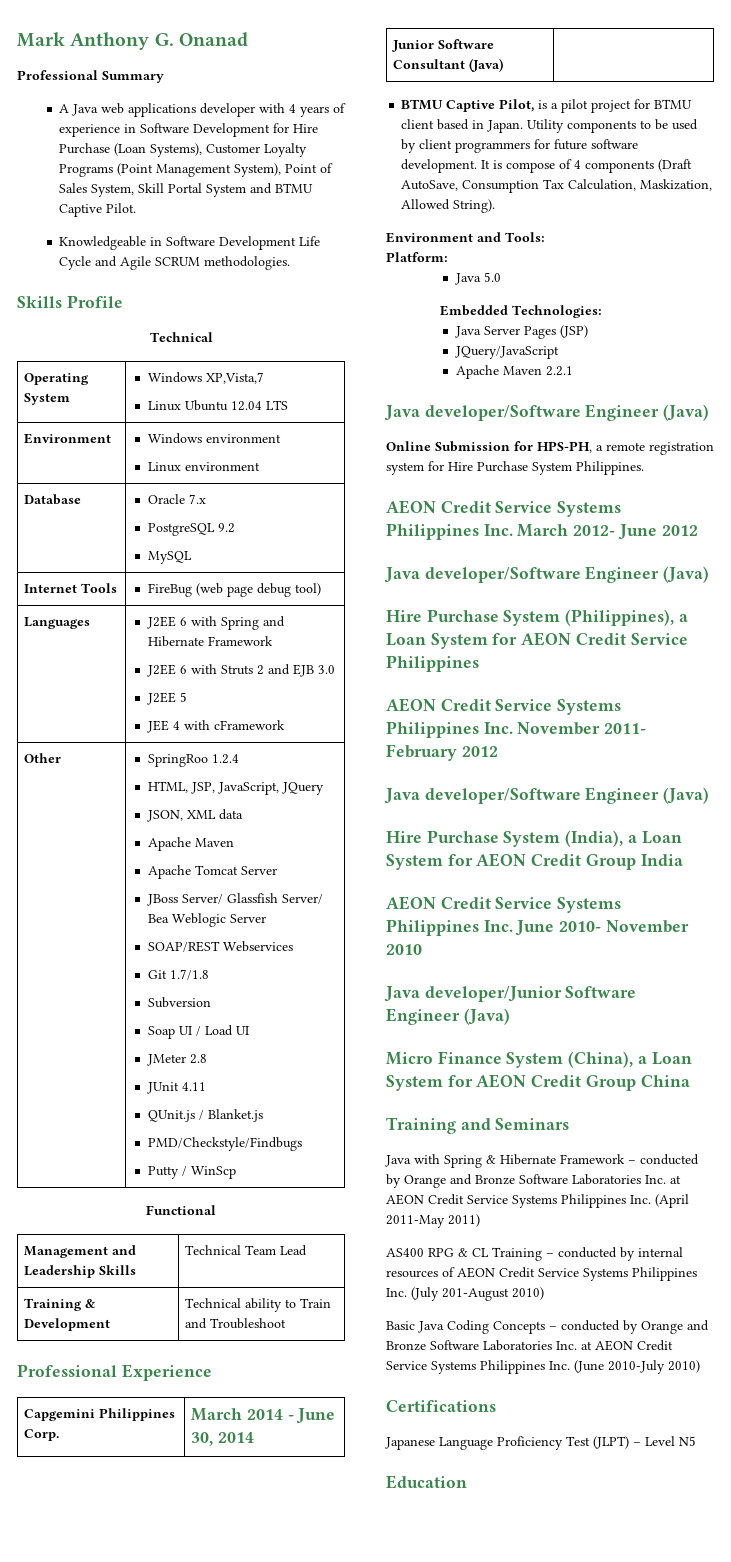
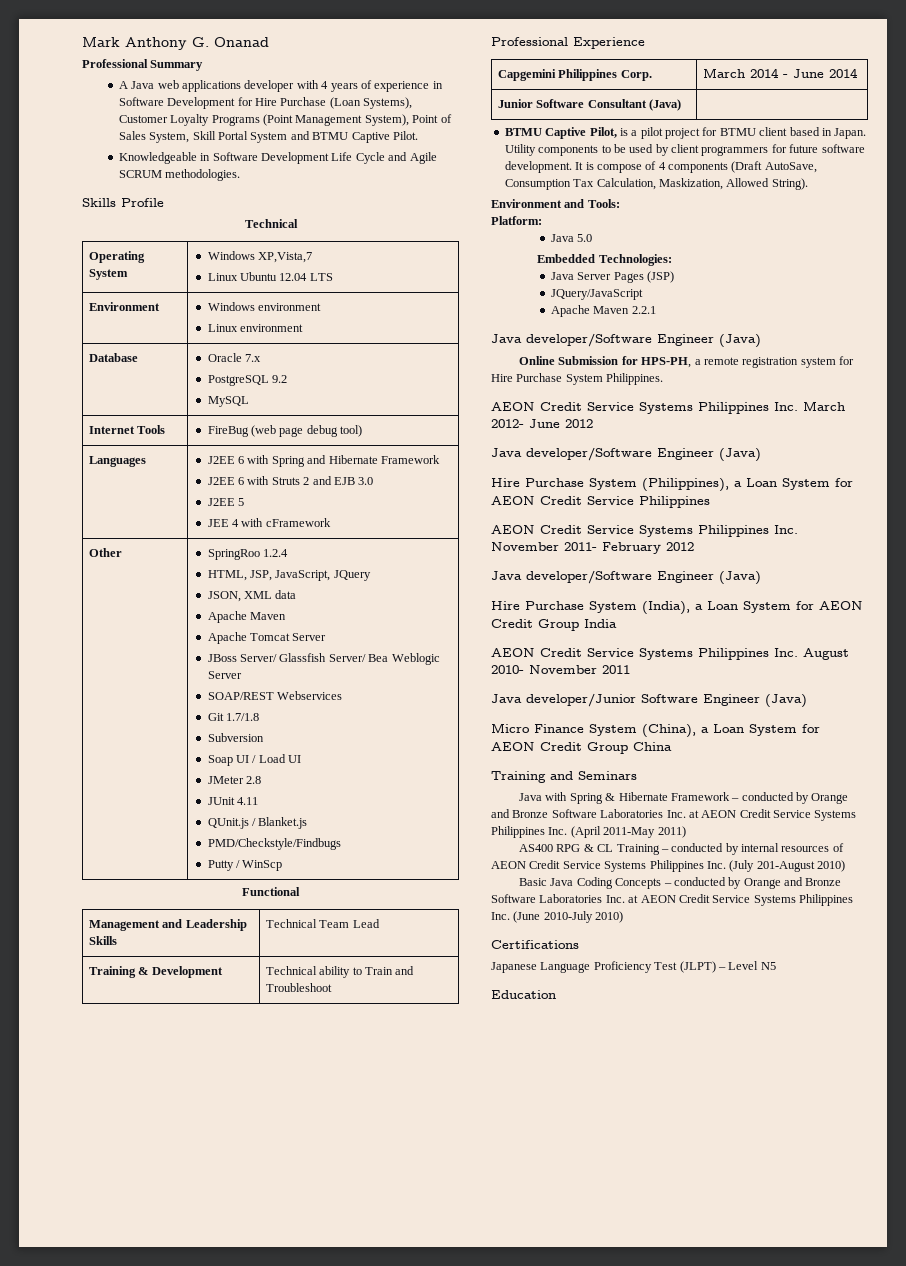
[191,1432,214,1446] 30, -> (824, 73) none
[515,920,555,936] June -> [803,648,849,660] August
[386,944,422,955] 2010 -> [602,665,630,674] 2011

